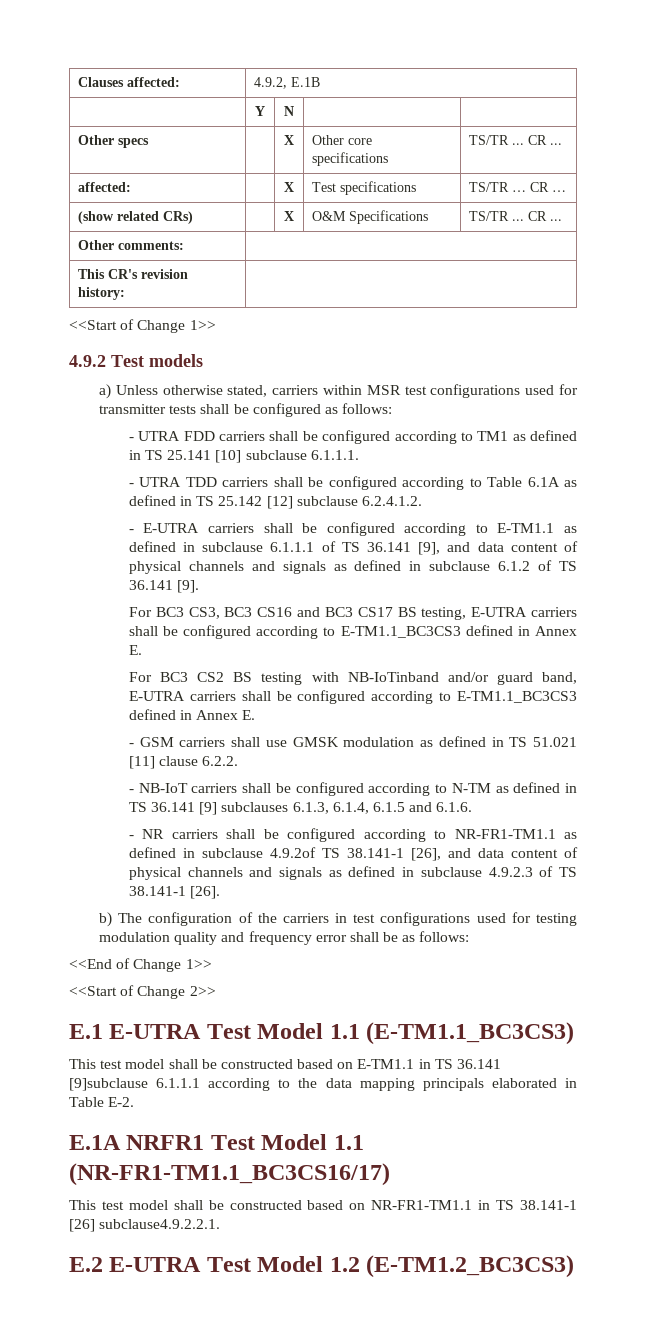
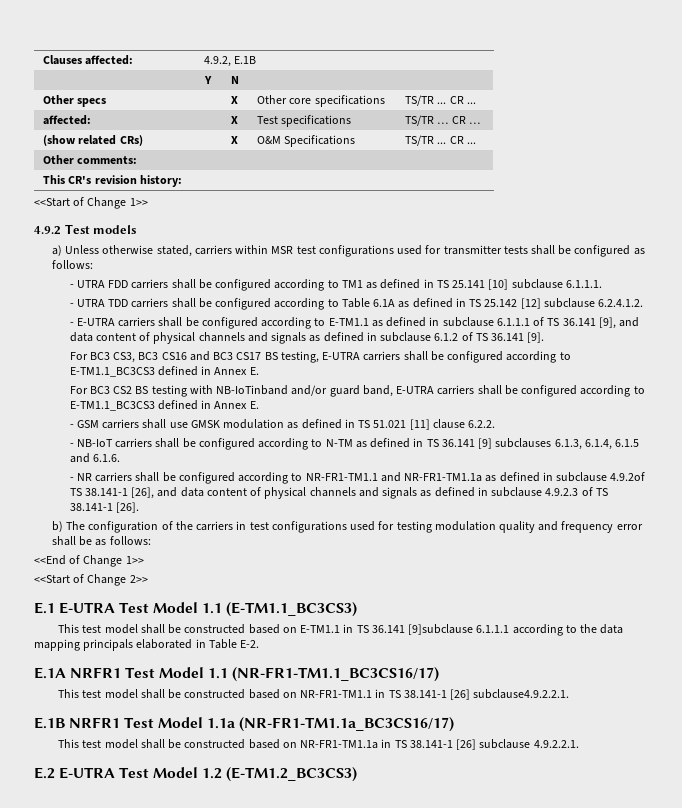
(556, 834) none -> [380,472,483,482] and NR-FR1-TM1.1a
(221, 1224) none -> [34,717,454,732] [58,739,579,750] // E.1B NRFR1 Test Model 1.1a (NR-FR1-TM1.1a_BC3CS16/17) // This test model shall be constructed based on NR-FR1-TM1.1a in TS 38.141-1 [26] subclause 4.9.2.2.1.

